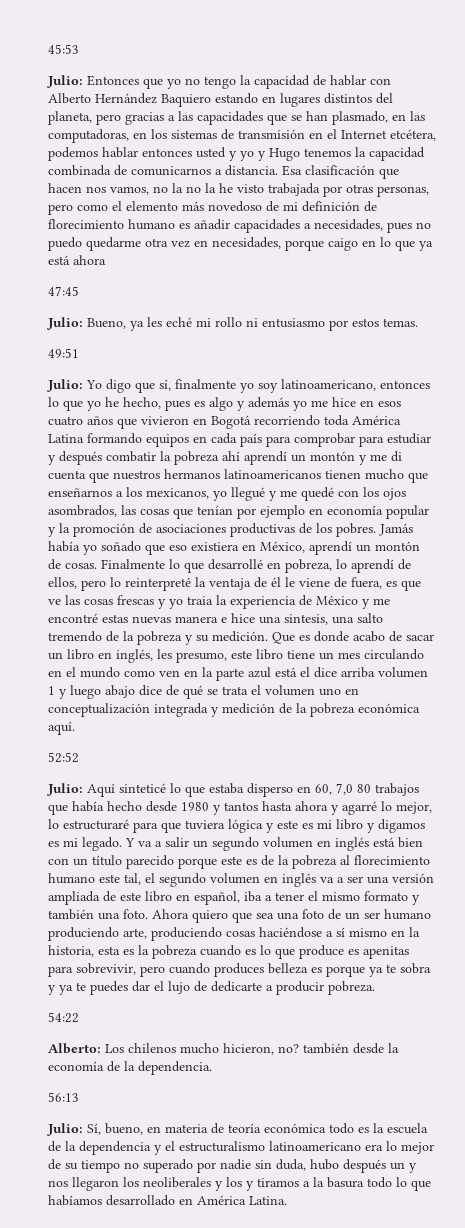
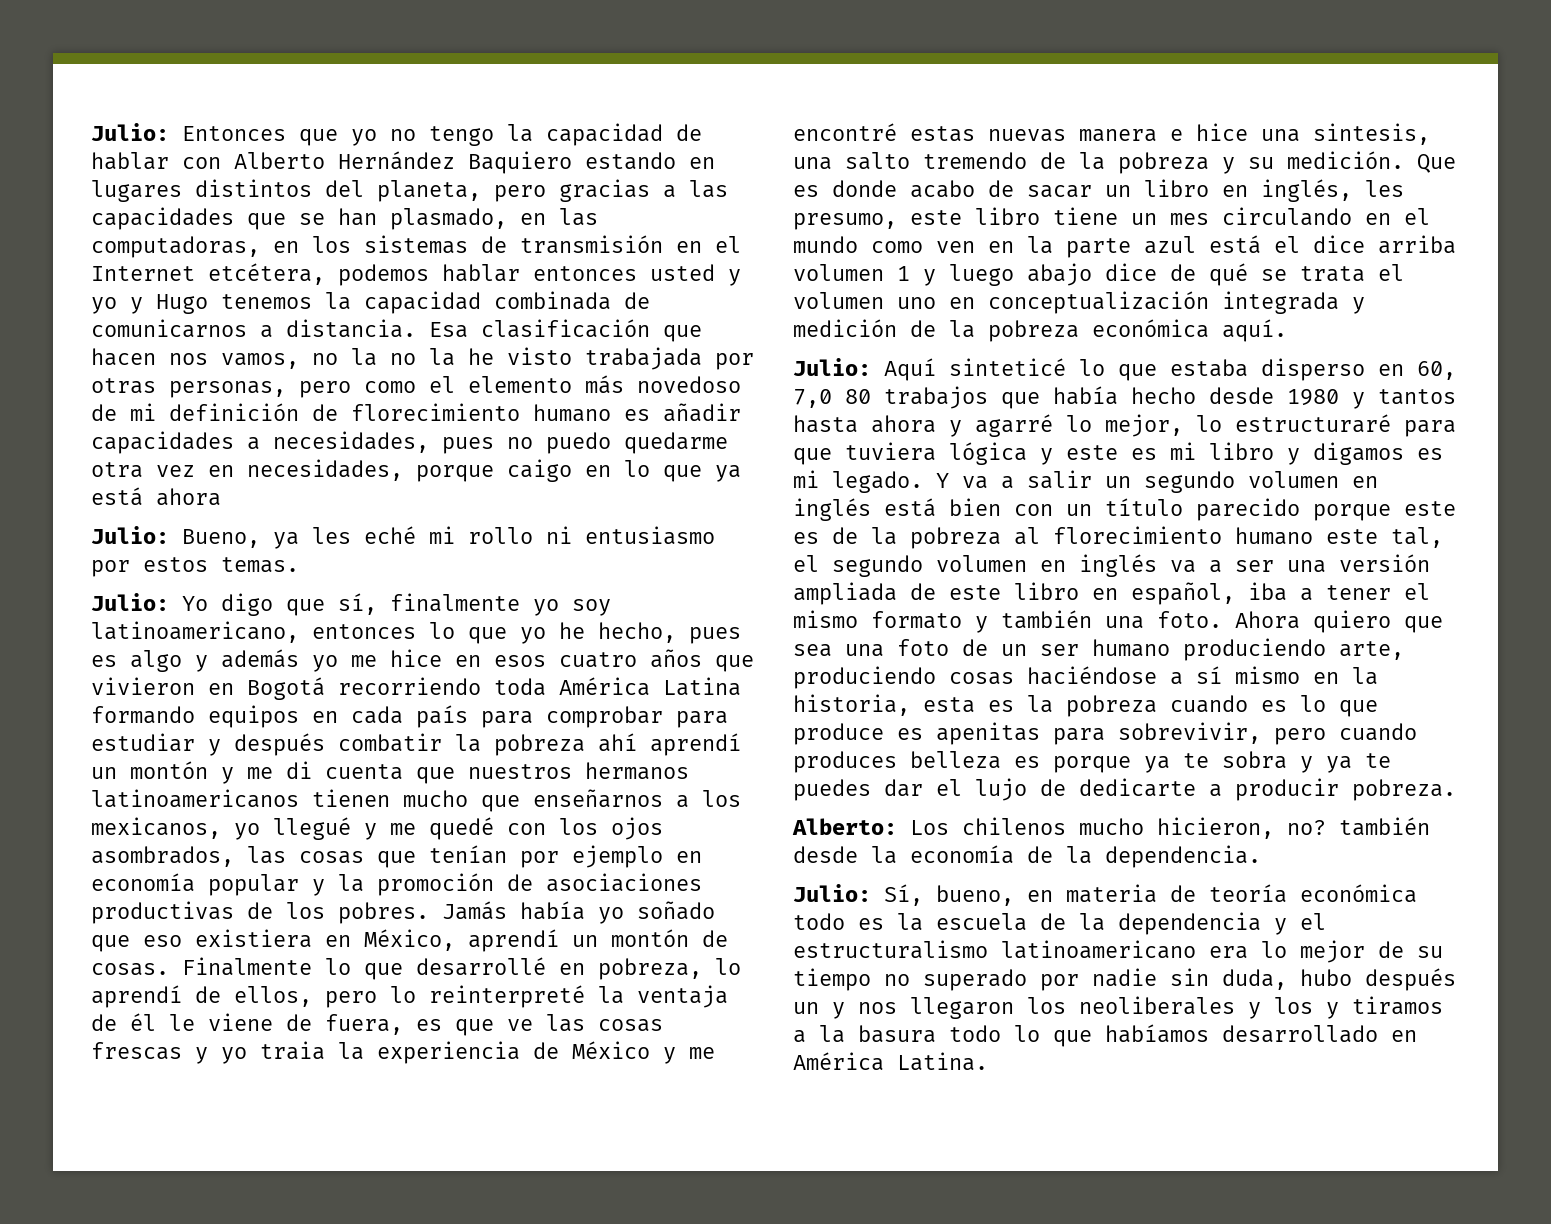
[48,44,79,54] 45:53 // -> (91, 132) none
[48,286,79,296] // 47:45 -> (221, 497) none
[48,348,79,358] // 49:51 -> (299, 565) none
[48,752,79,763] // 52:52 -> (1287, 330) none
[48,1012,79,1023] // 54:22 -> (1456, 790) none
[48,1092,79,1102] // 56:13 -> (1261, 856) none

